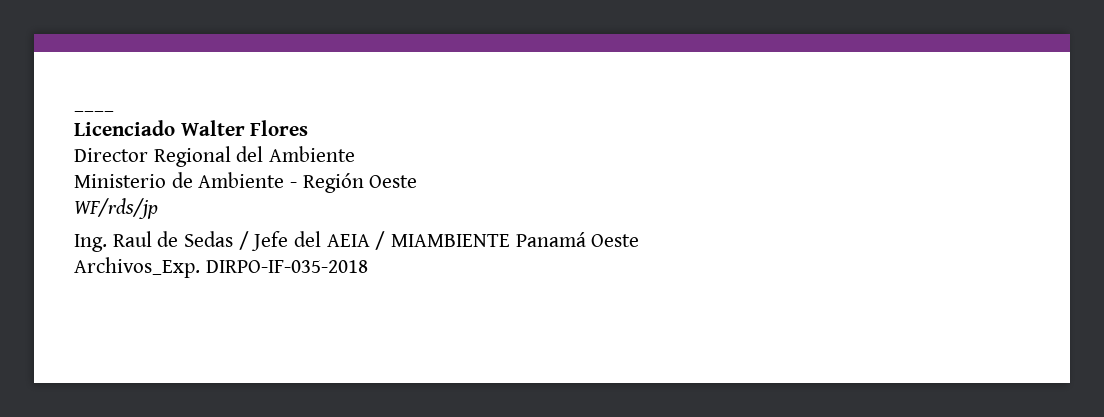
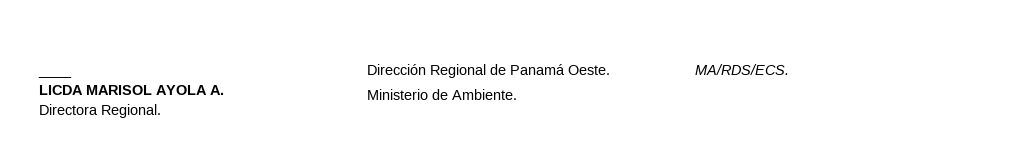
[74,120,309,136] [74,146,356,167] [74,172,418,193] [74,198,158,219] [74,231,640,252] [74,257,368,278] Licenciado Walter Flores // Director Regional del Ambiente // Ministerio de Ambiente - Región Oeste // WF/rds/jp // Ing. Raul de Sedas / Jefe del AEIA / MIAMBIENTE Panamá Oeste // Archivos_Exp. DIRPO-IF-035-2018 -> [39,85,224,95] [39,104,161,118] [367,64,610,78] [367,89,517,100] [695,64,789,75] LICDA MARISOL AYOLA A. // Directora Regional. // Dirección Regional de Panamá Oeste. // Ministerio de Ambiente. // MA/RDS/ECS.

